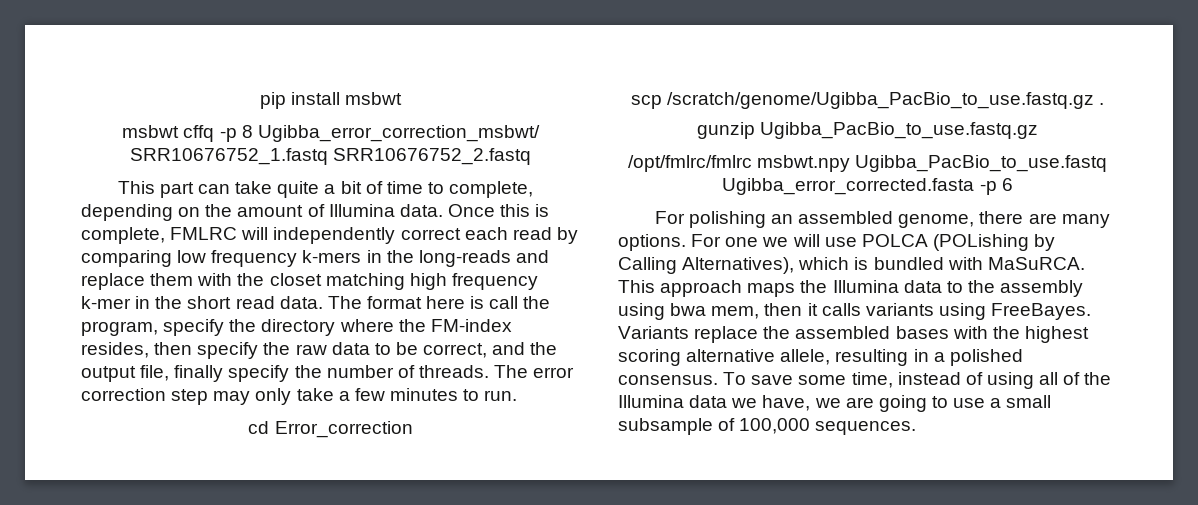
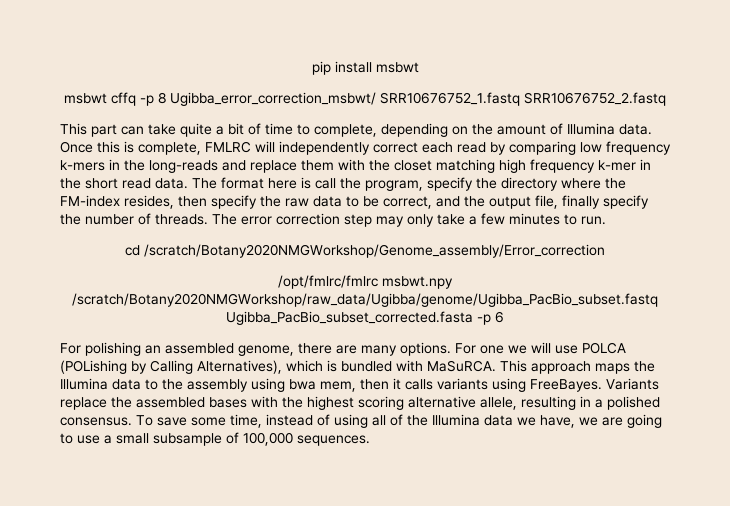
[274,421,413,438] [630,92,1105,109] [696,122,1039,139] Error_correction // scp /scratch/genome/Ugibba_PacBio_to_use.fastq.gz . // gunzip Ugibba_PacBio_to_use.fastq.gz -> [144,244,605,258] /scratch/Botany2020NMGWorkshop/Genome_assembly/Error_correction
[855,155,1108,172] [722,178,975,195] Ugibba_PacBio_to_use.fastq Ugibba_error_corrected.fasta -> [72,293,658,307] [226,311,473,325] /scratch/Botany2020NMGWorkshop/raw_data/Ugibba/genome/Ugibba_PacBio_subset.fastq Ugibba_PacBio_subset_corrected.fasta

